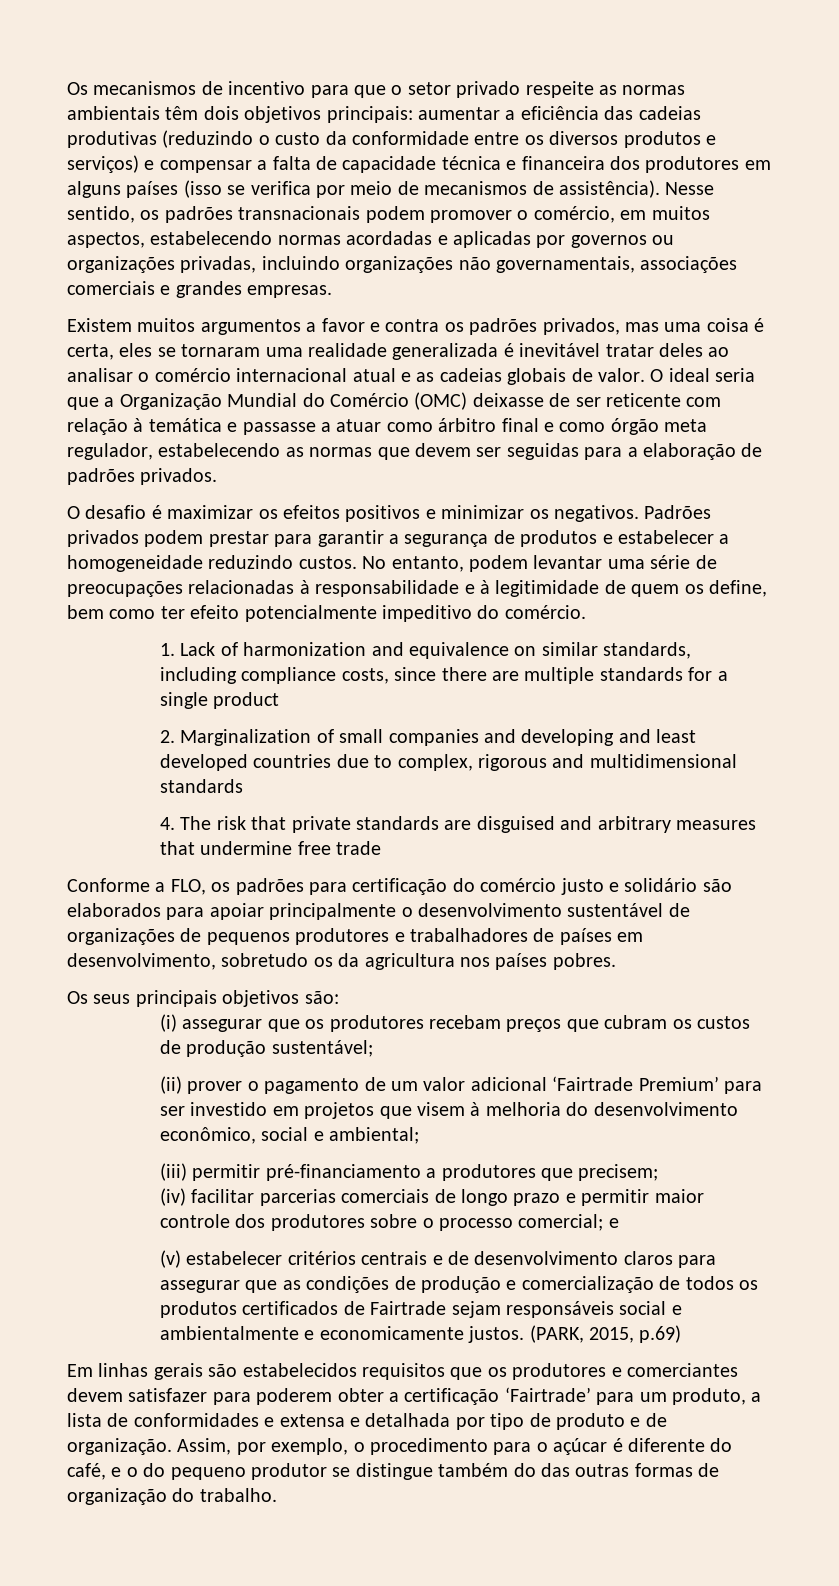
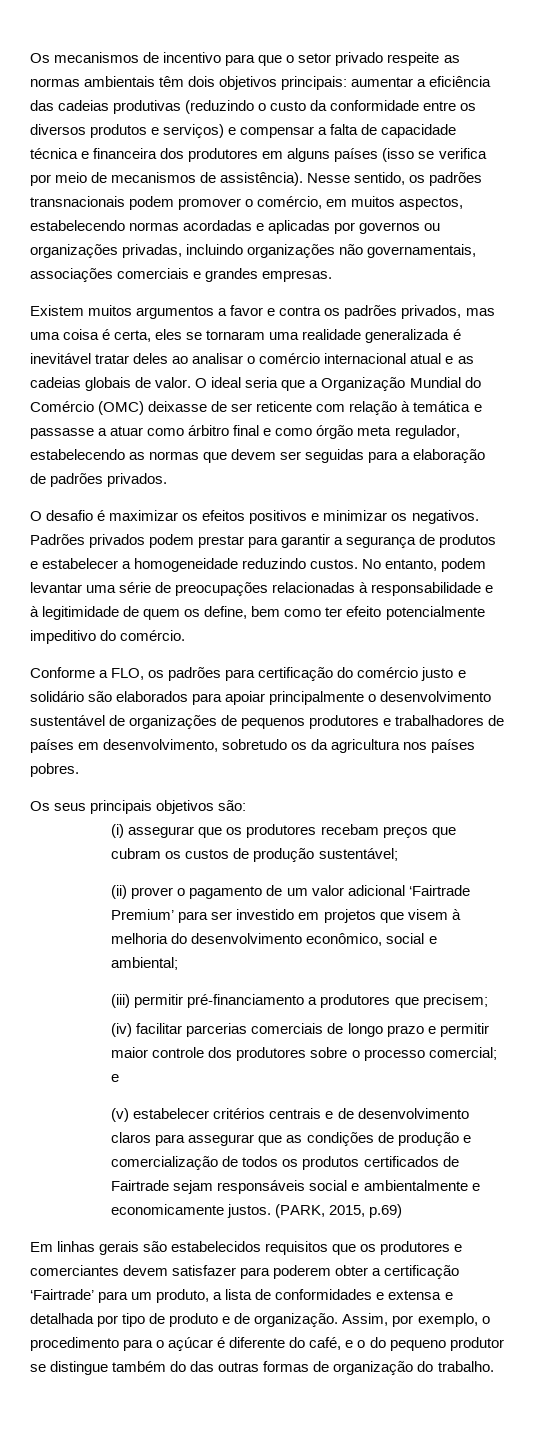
[160,642,692,659] [160,667,728,684] [160,692,280,709] [160,729,697,746] [160,754,737,771] [160,779,244,793] [160,816,757,833] [160,841,382,855] // 1. Lack of harmonization and equivalence on similar standards, including compliance costs, since there are multiple standards for a single product // 2. Marginalization of small companies and developing and least developed countries due to complex, rigorous and multidimensional standards // 4. The risk that private standards are disguised and arbitrary measures that undermine free trade -> (186, 635) none

